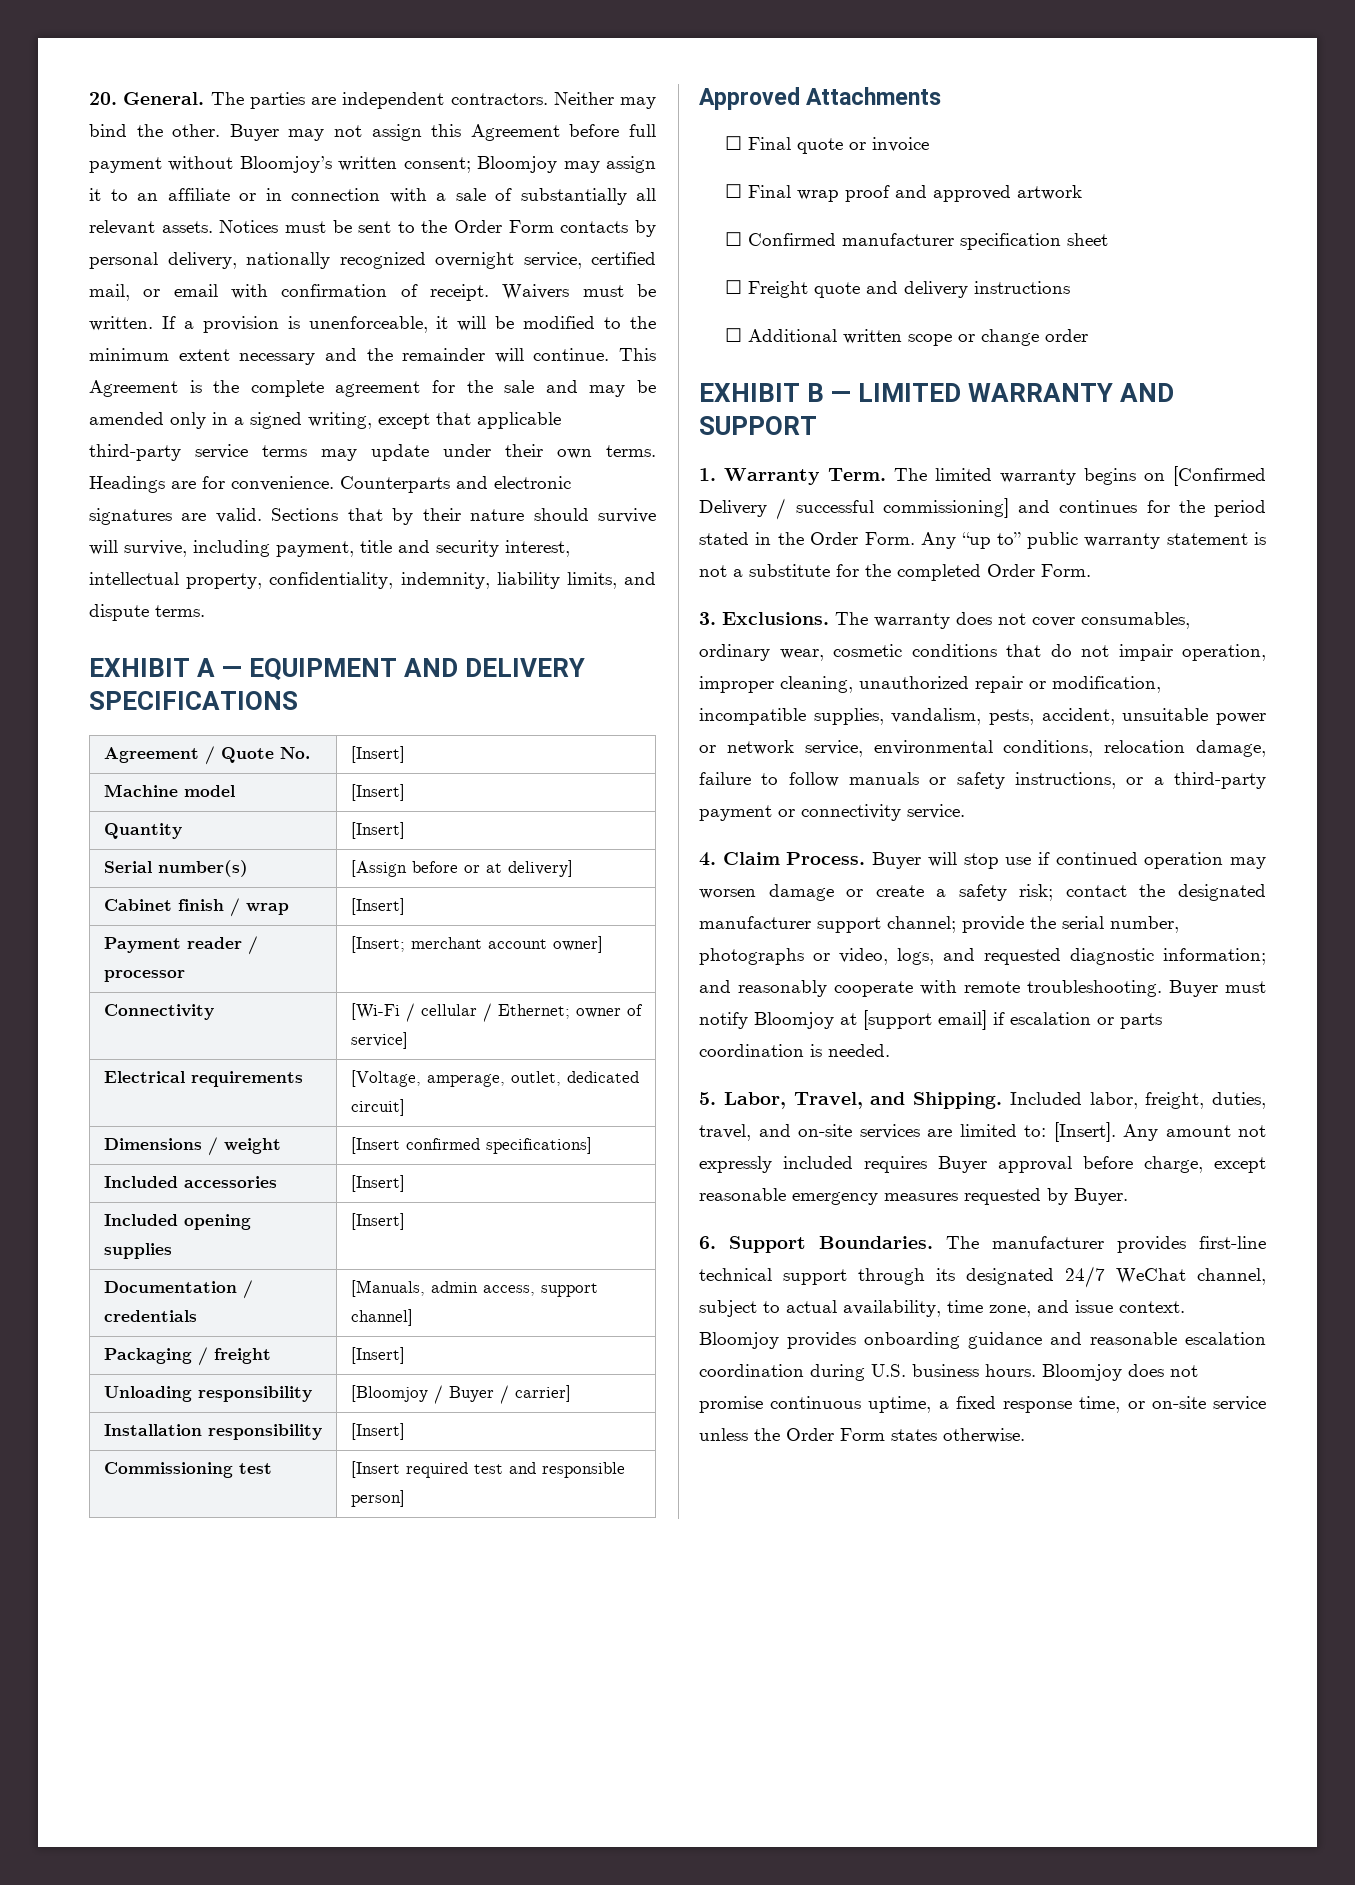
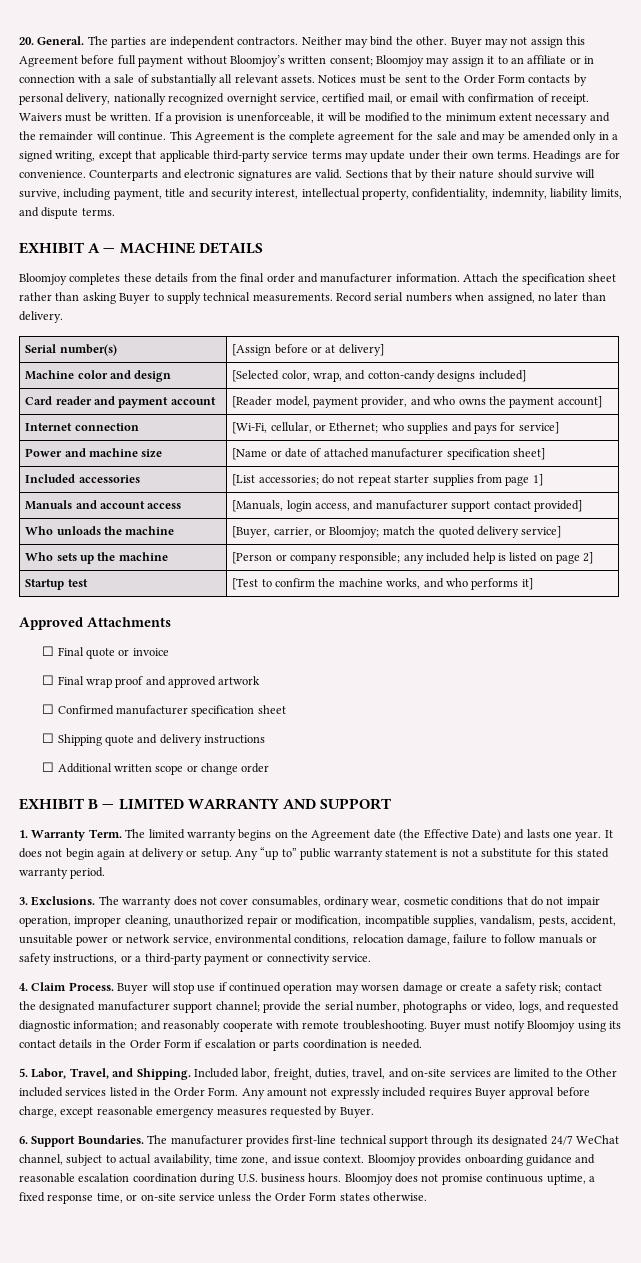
[249,658,586,681] [89,691,298,710] [103,746,310,765] [350,746,405,763] [103,784,235,797] [350,784,405,801] [103,823,182,839] [350,822,405,839] EQUIPMENT AND DELIVERY SPECIFICATIONS // Agreement / Quote No. | [Insert] // Machine model | [Insert] // Quantity | [Insert] -> [119,242,263,254] [19,273,617,285] [19,292,606,304] [19,311,63,323] MACHINE DETAILS // Bloomjoy completes these details from the final order and manufacturer information. Attach the specification sheet rather than asking Buyer to supply technical measurements. Record serial numbers when assigned, no later than delivery.
[103,898,289,917] [350,898,405,915] [103,936,258,955] [103,970,185,982] [350,936,603,953] [103,1004,214,1020] [350,1003,643,1022] [350,1032,408,1049] [103,1071,303,1087] [350,1070,639,1087] [350,1099,405,1116] [103,1137,281,1156] [350,1137,592,1154] [103,1176,277,1188] [350,1175,405,1192] [103,1214,251,1230] [103,1243,172,1259] [350,1213,405,1230] [103,1280,253,1299] [103,1310,197,1322] [350,1280,598,1297] [350,1309,413,1326] [103,1347,271,1366] [350,1347,405,1364] [103,1386,312,1402] [350,1385,571,1404] [103,1424,322,1440] [350,1423,405,1440] [103,1462,272,1478] [350,1461,625,1478] [350,1490,405,1507] Cabinet finish / wrap | [Insert] // Payment reader / processor | [Insert; merchant account owner] // Connectivity | [Wi-Fi / cellular / Ethernet; owner of service] // Electrical requirements | [Voltage, amperage, outlet, dedicated circuit] // Dimensions / weight | [Insert confirmed specifications] // Included accessories | [Insert] // Included opening supplies | [Insert] // Documentation / credentials | [Manuals, admin access, support channel] // Packaging / freight | [Insert] // Unloading responsibility | [Bloomjoy / Buyer / carrier] // Installation responsibility | [Insert] // Commissioning test | [Insert required test and responsible person] -> [25,370,172,382] [232,370,526,382] [25,396,216,408] [232,396,602,408] [25,423,139,431] [232,422,559,434] [25,448,163,458] [232,448,545,460] [25,474,140,483] [232,474,543,486] [25,500,182,510] [232,500,582,512] [25,526,175,535] [232,526,562,538] [25,552,168,564] [232,552,594,564] [25,579,88,590] [232,578,533,590] Machine color and design | [Selected color, wrap, and cotton-candy designs included] // Card reader and payment account | [Reader model, payment provider, and who owns the payment account] // Internet connection | [Wi-Fi, cellular, or Ethernet; who supplies and pays for service] // Power and machine size | [Name or date of attached manufacturer specification sheet] // Included accessories | [List accessories; do not repeat starter supplies from page 1] // Manuals and account access | [Manuals, login access, and manufacturer support contact provided] // Who unloads the machine | [Buyer, carrier, or Bloomjoy; match the quoted delivery service] // Who sets up the machine | [Person or company responsible; any included help is listed on page 2] // Startup test | [Test to confirm the machine works, and who performs it]
[747,281,808,298] Freight -> [57,734,102,746] Shipping
[1173,466,1266,486] [699,498,1266,520] [699,532,915,545] [Confirmed Delivery / successful commissioning] and continues for the period stated in the Order Form. -> [291,829,613,841] [19,848,232,860] the Agreement date (the Effective Date) and lasts one year. It does not begin again at delivery or setup.
[865,564,1091,581] the completed Order Form. -> [554,848,609,858] [19,867,106,879] this stated warranty period.
[840,1010,987,1030] at [support email] -> [577,1021,621,1032] [19,1039,191,1049] using its contact details in the Order Form
[1024,1122,1116,1142] to: [Insert]. -> [552,1068,618,1077] [19,1087,239,1097] to the Other included services listed in the Order Form.

